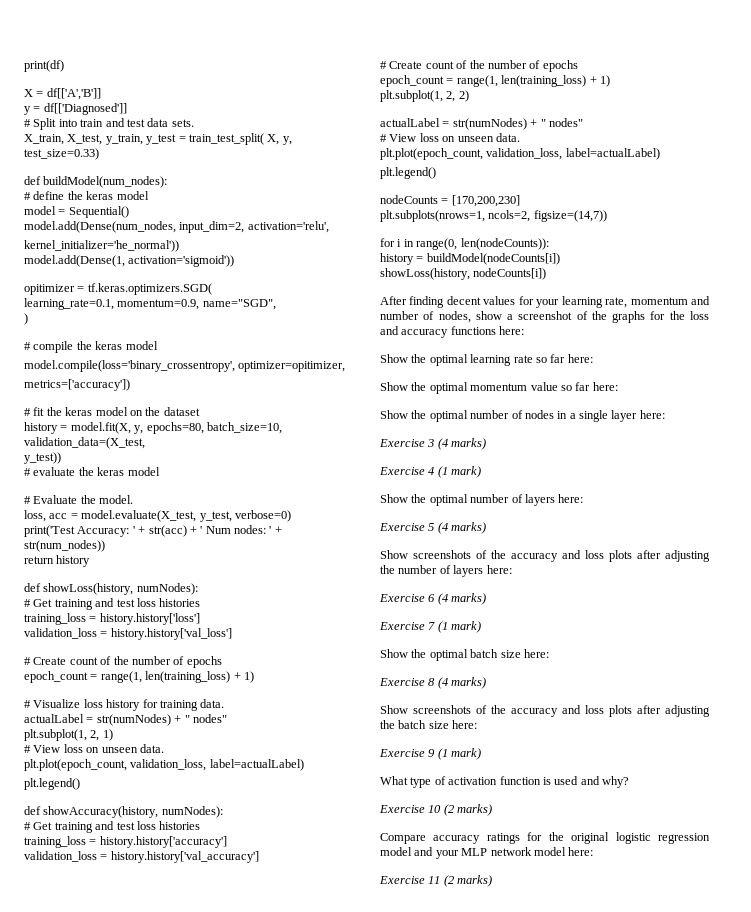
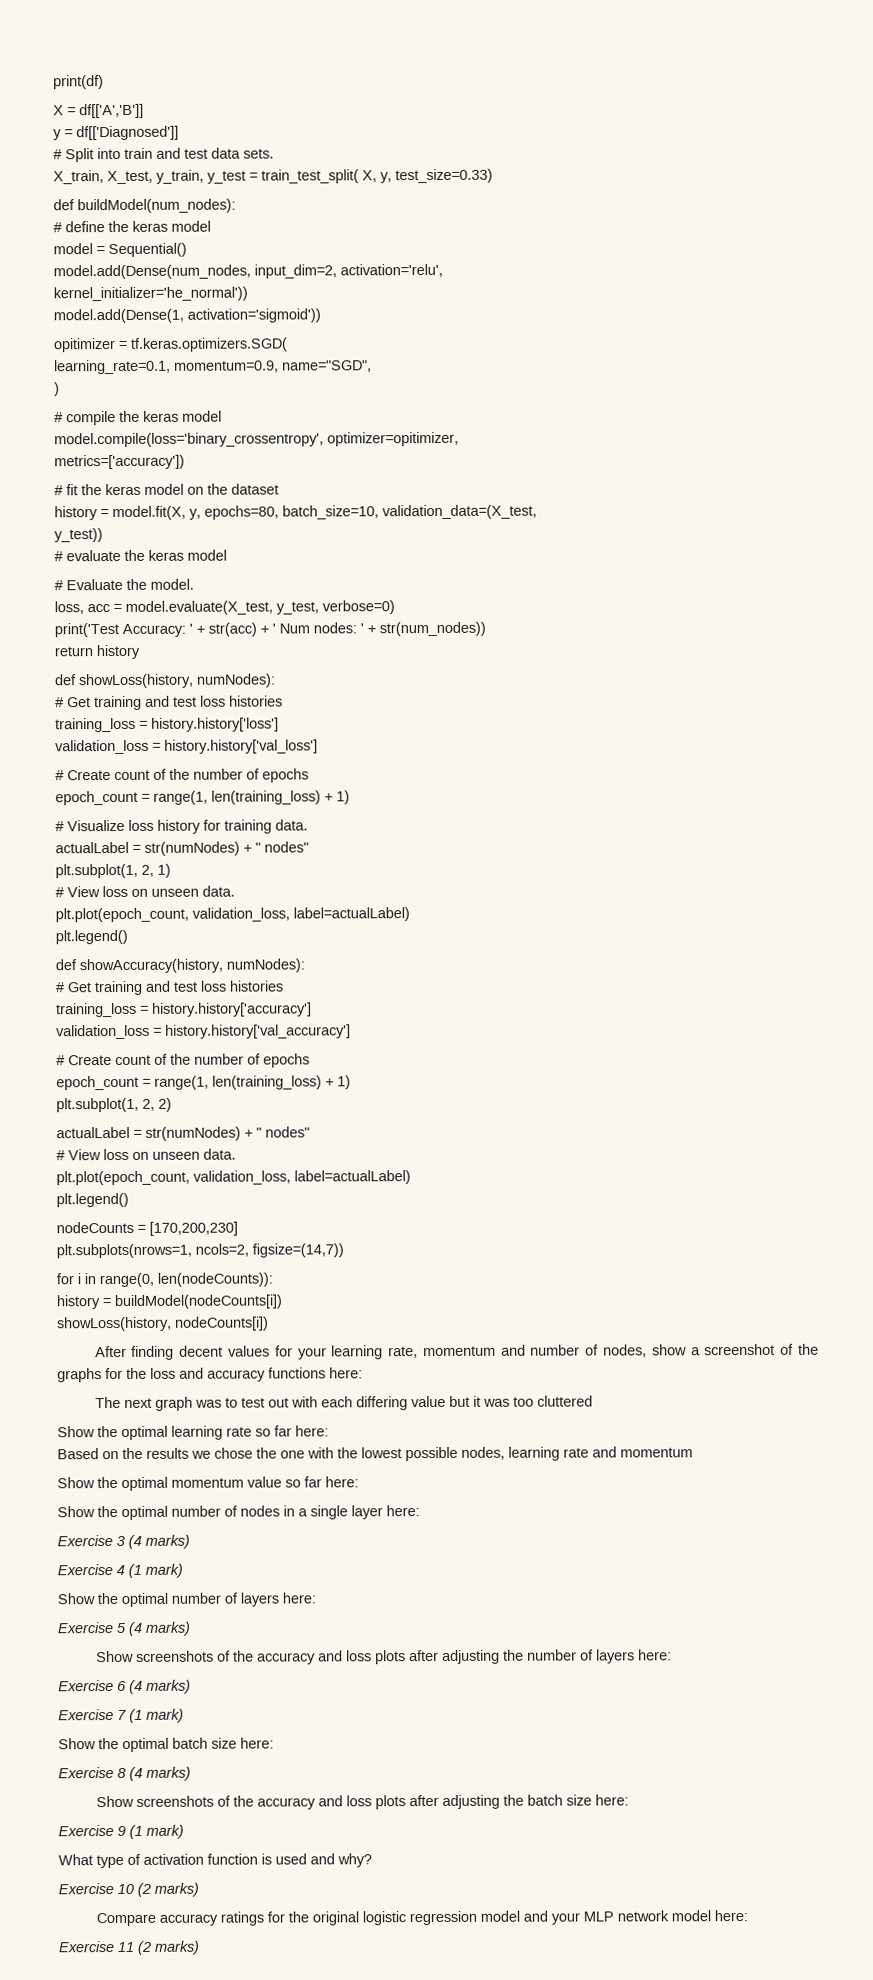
(525, 330) none -> [94,1395,593,1411] // The next graph was to test out with each differing value but it was too cluttered
(593, 358) none -> [57,1446,693,1462] // Based on the results we chose the one with the lowest possible nodes, learning rate and momentum

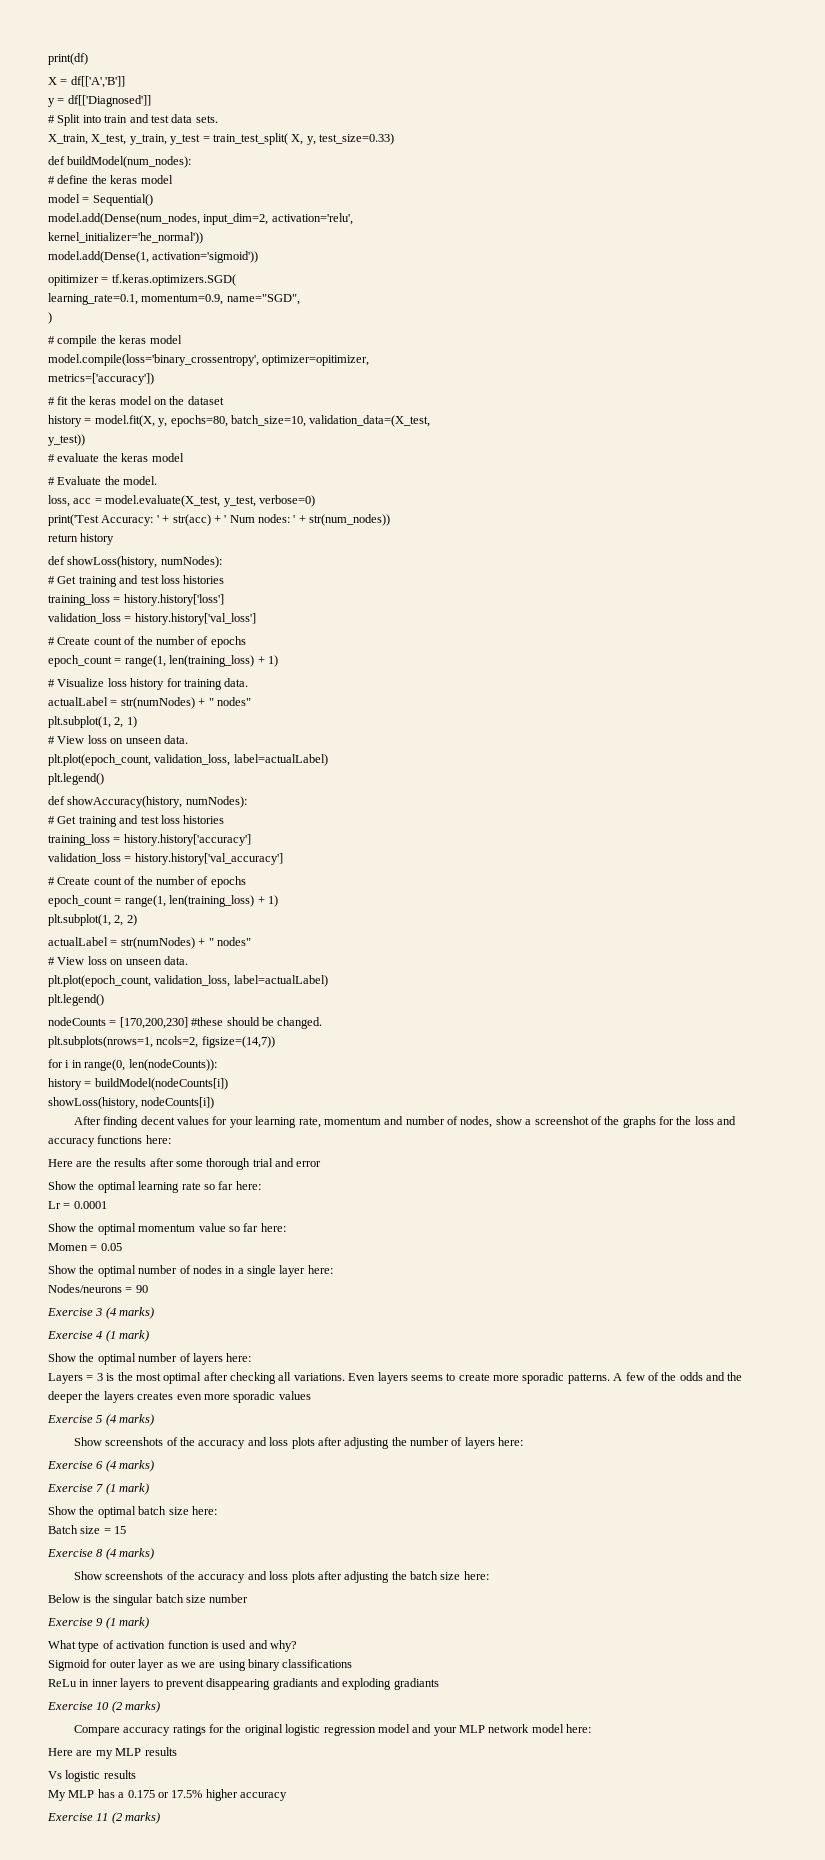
(238, 1228) none -> [191,1017,323,1029] #these should be changed.
[94,1395,593,1411] The next graph was to test out with each differing value but it was too cluttered -> [48,1158,322,1170] Here are the results after some thorough trial and error
[57,1446,693,1462] Based on the results we chose the one with the lowest possible nodes, learning rate and momentum -> [48,1201,107,1209] Lr = 0.0001
(359, 1482) none -> [48,1243,122,1251] // Momen = 0.05
(420, 1511) none -> [48,1284,148,1293] // Nodes/neurons = 90
(316, 1598) none -> [48,1372,743,1384] [48,1391,311,1403] // Layers = 3 is the most optimal after checking all variations. Even layers seems to create more sporadic patterns. A few of the odds and the deeper the layers creates even more sporadic values
(274, 1743) none -> [48,1525,127,1534] // Batch size = 15
(629, 1800) none -> [48,1594,249,1606] // Below is the singular batch size number
(372, 1860) none -> [48,1659,353,1671] [48,1678,439,1690] // Sigmoid for outer layer as we are using binary classifications // ReLu in inner layers to prevent disappearing gradiants and exploding gradiants
(748, 1916) none -> [48,1747,177,1759] [48,1770,136,1782] [48,1789,287,1801] // Here are my MLP results // Vs logistic results // My MLP has a 0.175 or 17.5% higher accuracy

